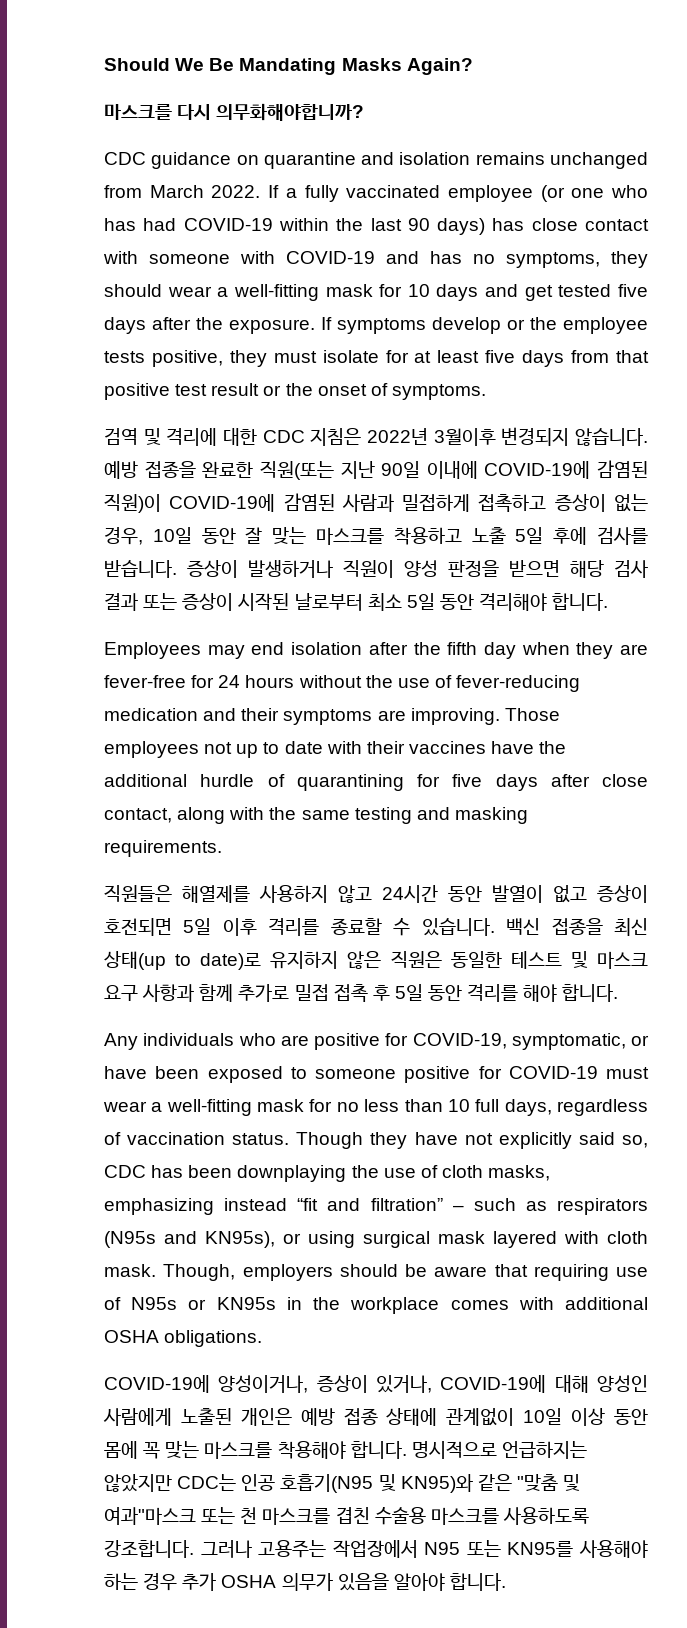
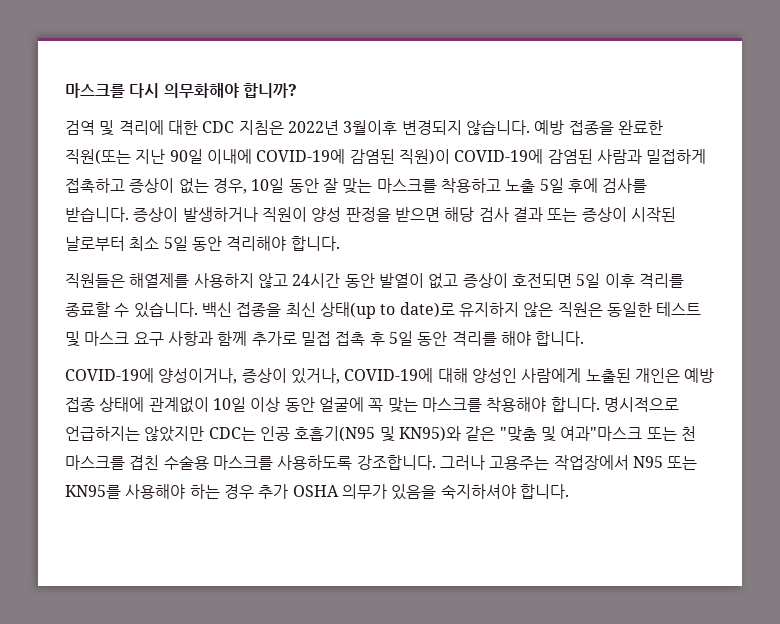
[104,58,473,75] [104,103,365,121] [104,152,648,169] [104,185,648,202] [104,218,650,235] [103,251,648,268] [104,284,648,301] [104,317,648,334] [104,350,649,367] [104,383,486,400] Should We Be Mandating Masks Again? // 마스크를 다시 의무화해야합니까? // CDC guidance on quarantine and isolation remains unchanged from March 2022. If a fully vaccinated employee (or one who has had COVID-19 within the last 90 days) has close contact with someone with COVID-19 and has no symptoms, they should wear a well-fitting mask for 10 days and get tested five days after the exposure. If symptoms develop or the employee tests positive, they must isolate for at least five days from that positive test result or the onset of symptoms. -> [65,83,297,98] 마스크를 다시 의무화해야 합니까?
[104,642,648,659] [104,675,581,692] [104,708,560,725] [104,741,567,758] [104,774,648,791] [104,807,528,824] [104,840,222,857] // Employees may end isolation after the fifth day when they are fever-free for 24 hours without the use of fever-reducing medication and their symptoms are improving. Those employees not up to date with their vaccines have the additional hurdle of quarantining for five days after close contact, along with the same testing and masking requirements. -> (340, 243) none
[104,1033,649,1050] [104,1066,649,1083] [103,1099,648,1116] [104,1132,649,1149] [104,1165,551,1182] [104,1198,648,1215] [104,1231,648,1248] [104,1264,648,1281] [104,1297,648,1314] [104,1330,263,1347] // Any individuals who are positive for COVID-19, symptomatic, or have been exposed to someone positive for COVID-19 must wear a well-fitting mask for no less than 10 full days, regardless of vaccination status. Though they have not explicitly said so, CDC has been downplaying the use of cloth masks, emphasizing instead “fit and filtration” – such as respirators (N95s and KN95s), or using surgical mask layered with cloth mask. Though, employers should be aware that requiring use of N95s or KN95s in the workplace comes with additional OSHA obligations. -> (585, 338) none
[104,1441,138,1459] 몸에 -> [318,397,364,412] 얼굴에
[393,1573,445,1591] 알아야 -> [440,484,516,499] 숙지하셔야

